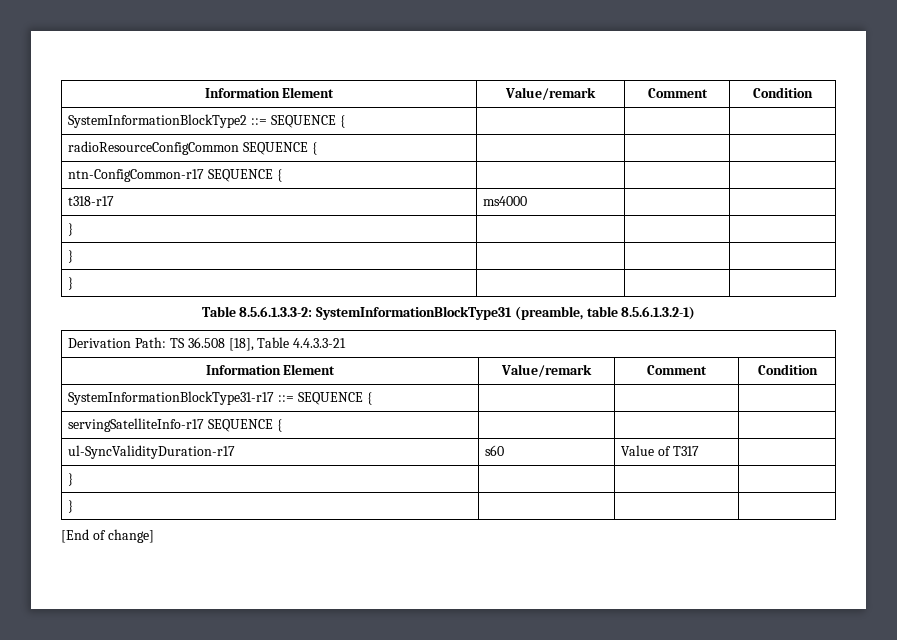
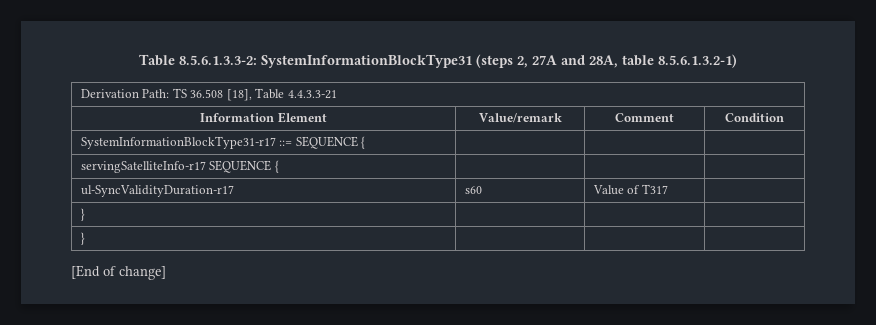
[204,87,335,98] [505,87,596,100] [647,88,708,98] [753,87,813,98] [68,114,345,128] [68,141,317,155] [68,169,282,182] [68,196,115,206] [483,196,528,206] [68,223,74,236] [68,250,74,263] [68,277,74,290] [201,306,583,320] Information Element | Value/remark | Comment | Condition // SystemInformationBlockType2 ::= SEQUENCE { | | | // radioResourceConfigCommon SEQUENCE { | | | // ntn-ConfigCommon-r17 SEQUENCE { | | | // t318-r17 | ms4000 | | // } | | | // } | | | // } | | | // Table 8.5.6.1.3.3-2: SystemInformationBlockType31 (preamble, -> [139,54,618,68] Table 8.5.6.1.3.3-2: SystemInformationBlockType31 (steps 2, 27A and 28A,

